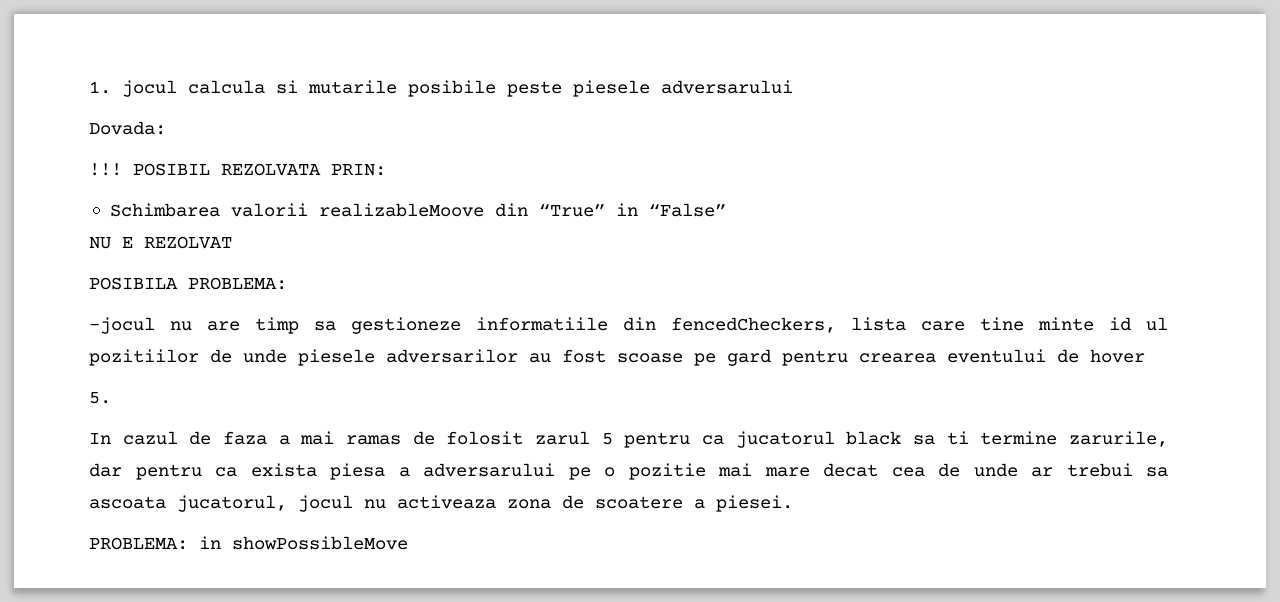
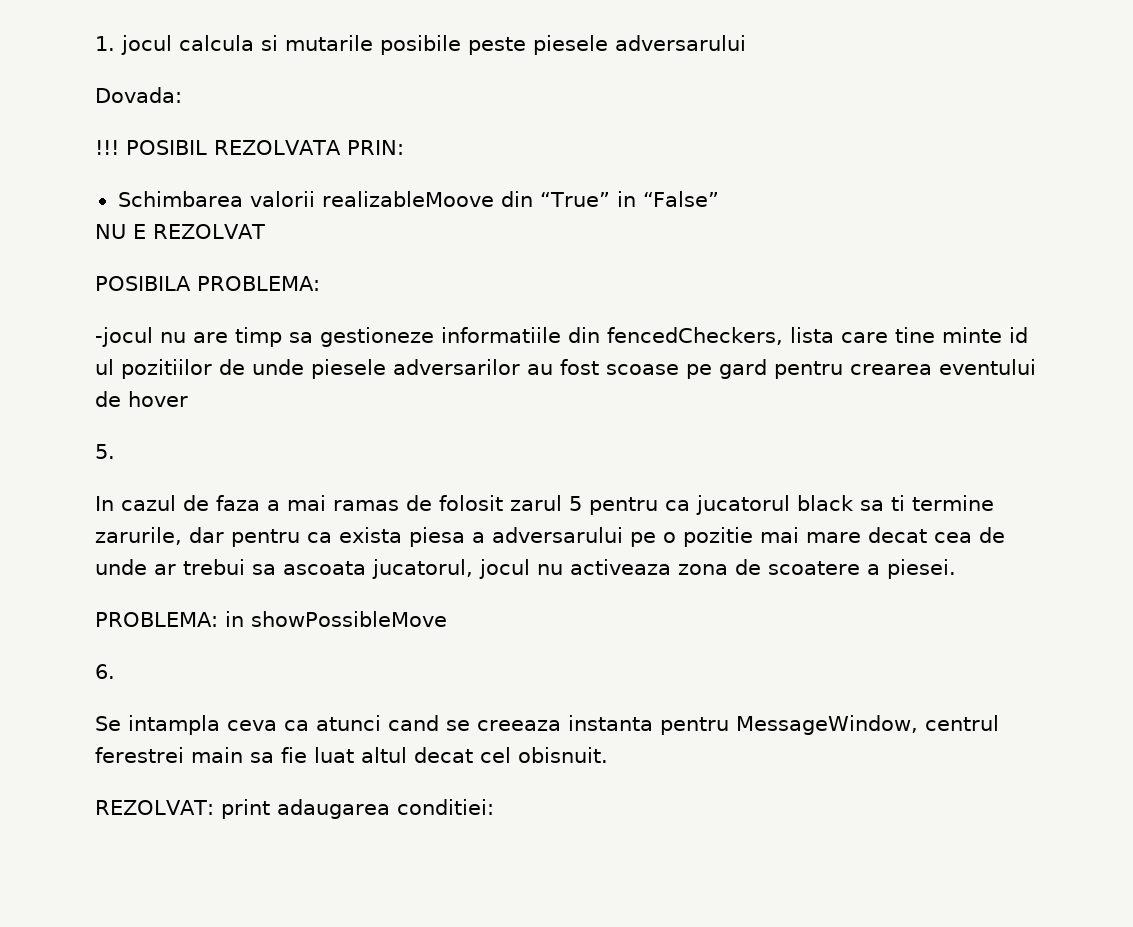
(408, 543) none -> [95,664,115,679] [95,715,999,735] [95,747,608,763] [95,799,494,819] // 6. // Se intampla ceva ca atunci cand se creeaza instanta pentru MessageWindow, centrul ferestrei main sa fie luat altul decat cel obisnuit. // REZOLVAT: print adaugarea conditiei:

